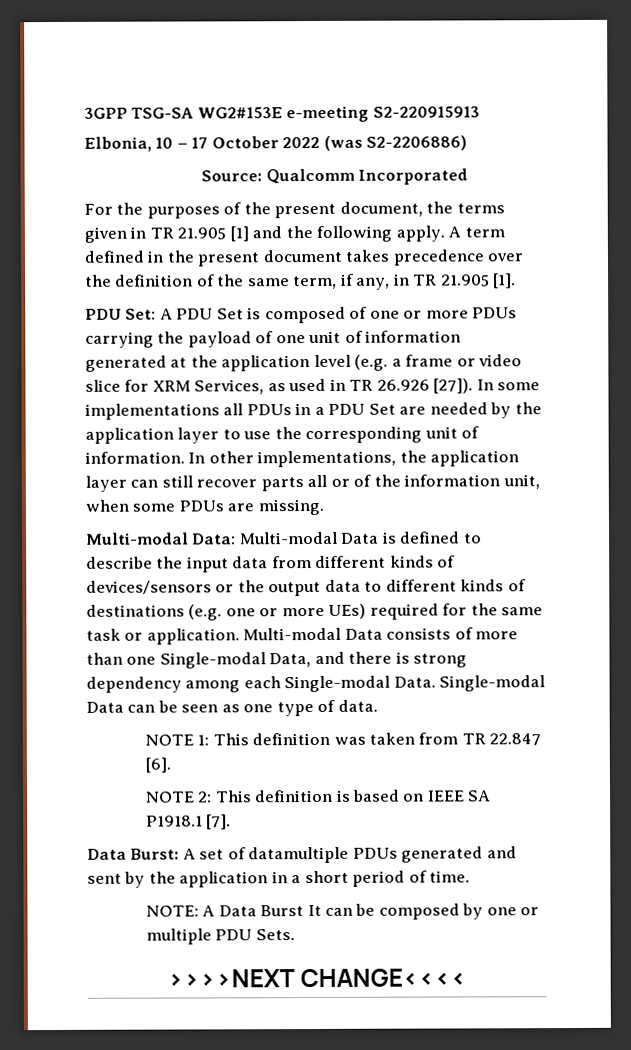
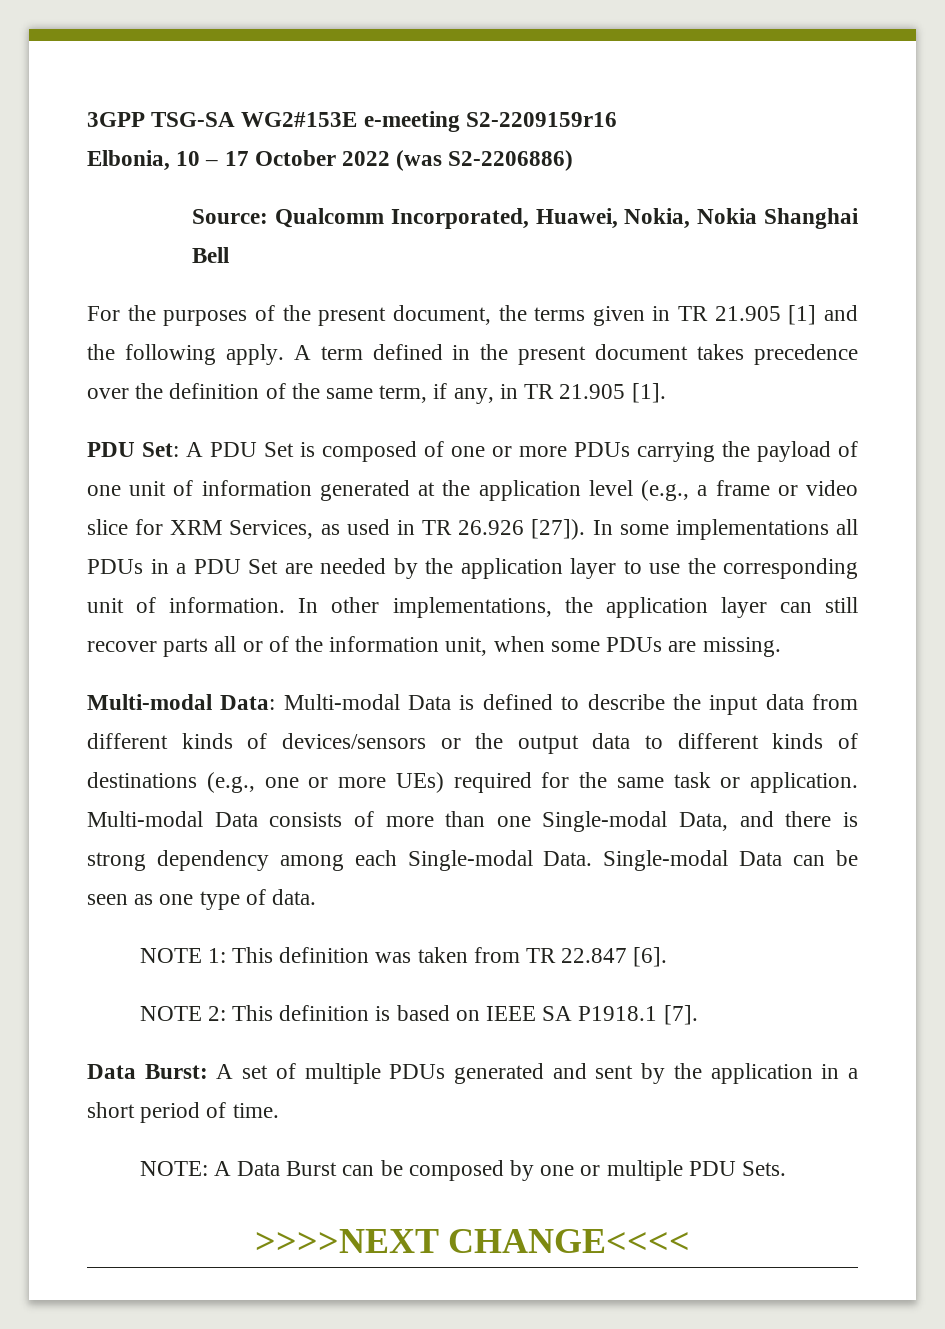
[372,106,480,118] S2-220915913 -> [465,112,617,127] S2-2209159r16
[358,168,469,185] Incorporated -> [390,208,859,229] [192,247,230,263] Incorporated, Huawei, Nokia, Nokia Shanghai Bell
[354,354,389,371] (e.g. -> [641,480,690,501] (e.g.,
[188,604,223,621] (e.g. -> [206,772,255,793] (e.g.,
[248,846,350,864] datamultiple -> [304,1063,381,1084] multiple
[307,904,322,917] It -> (338, 1168) none

